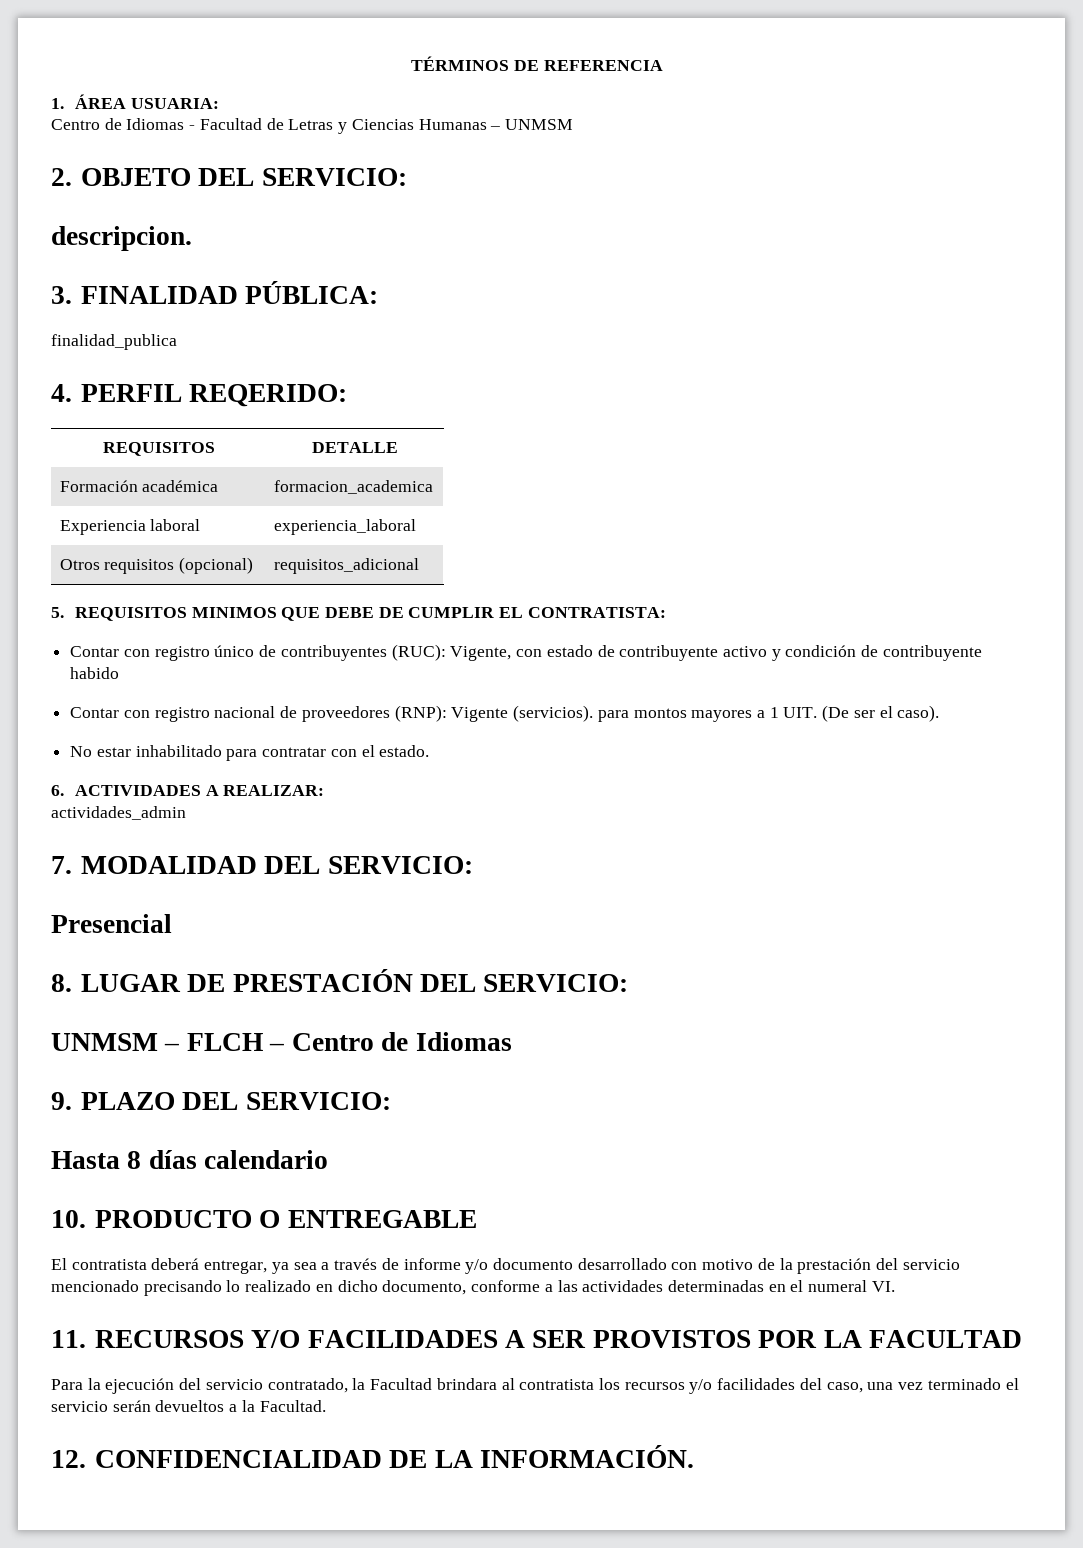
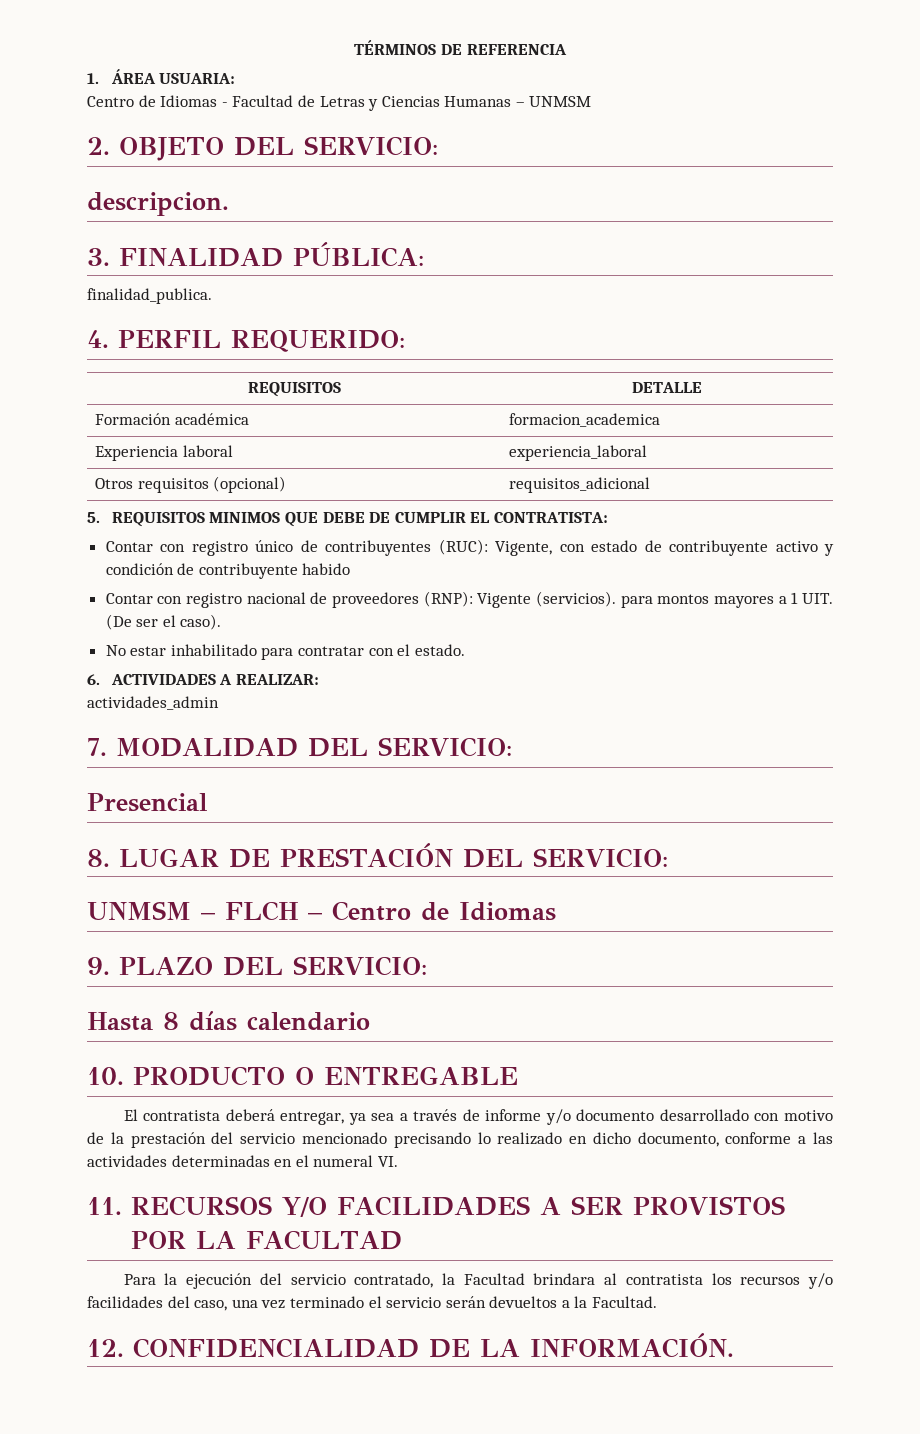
[51,334,177,350] finalidad_publica -> [87,288,212,304] finalidad_publica.
[189,384,348,407] REQERIDO: -> [230,330,405,352] REQUERIDO:

